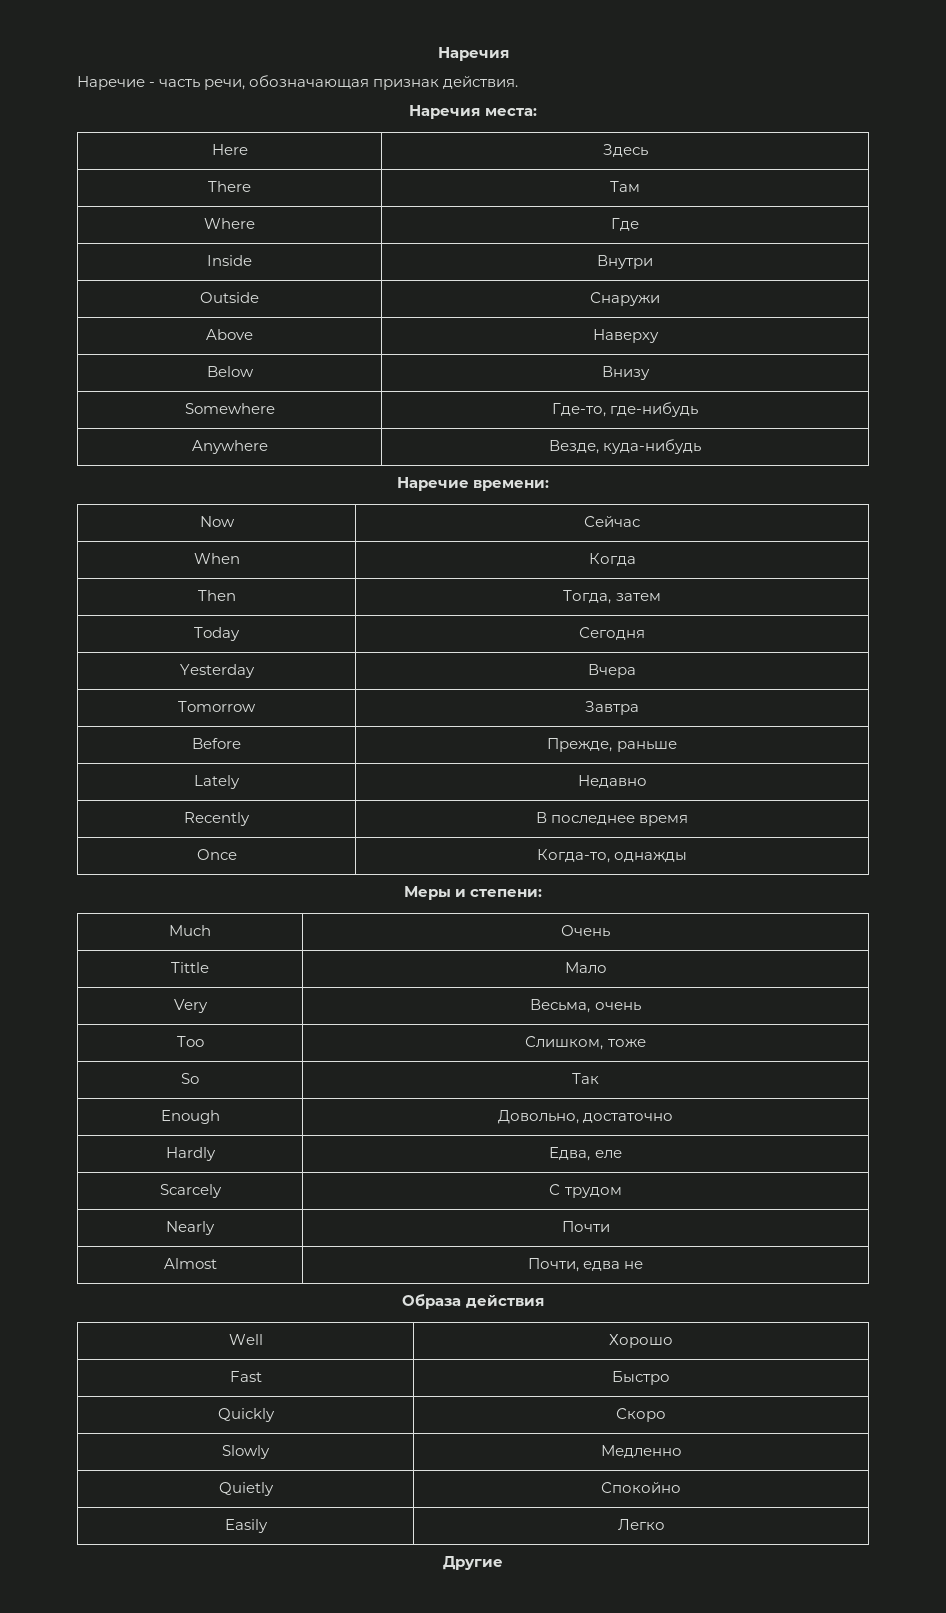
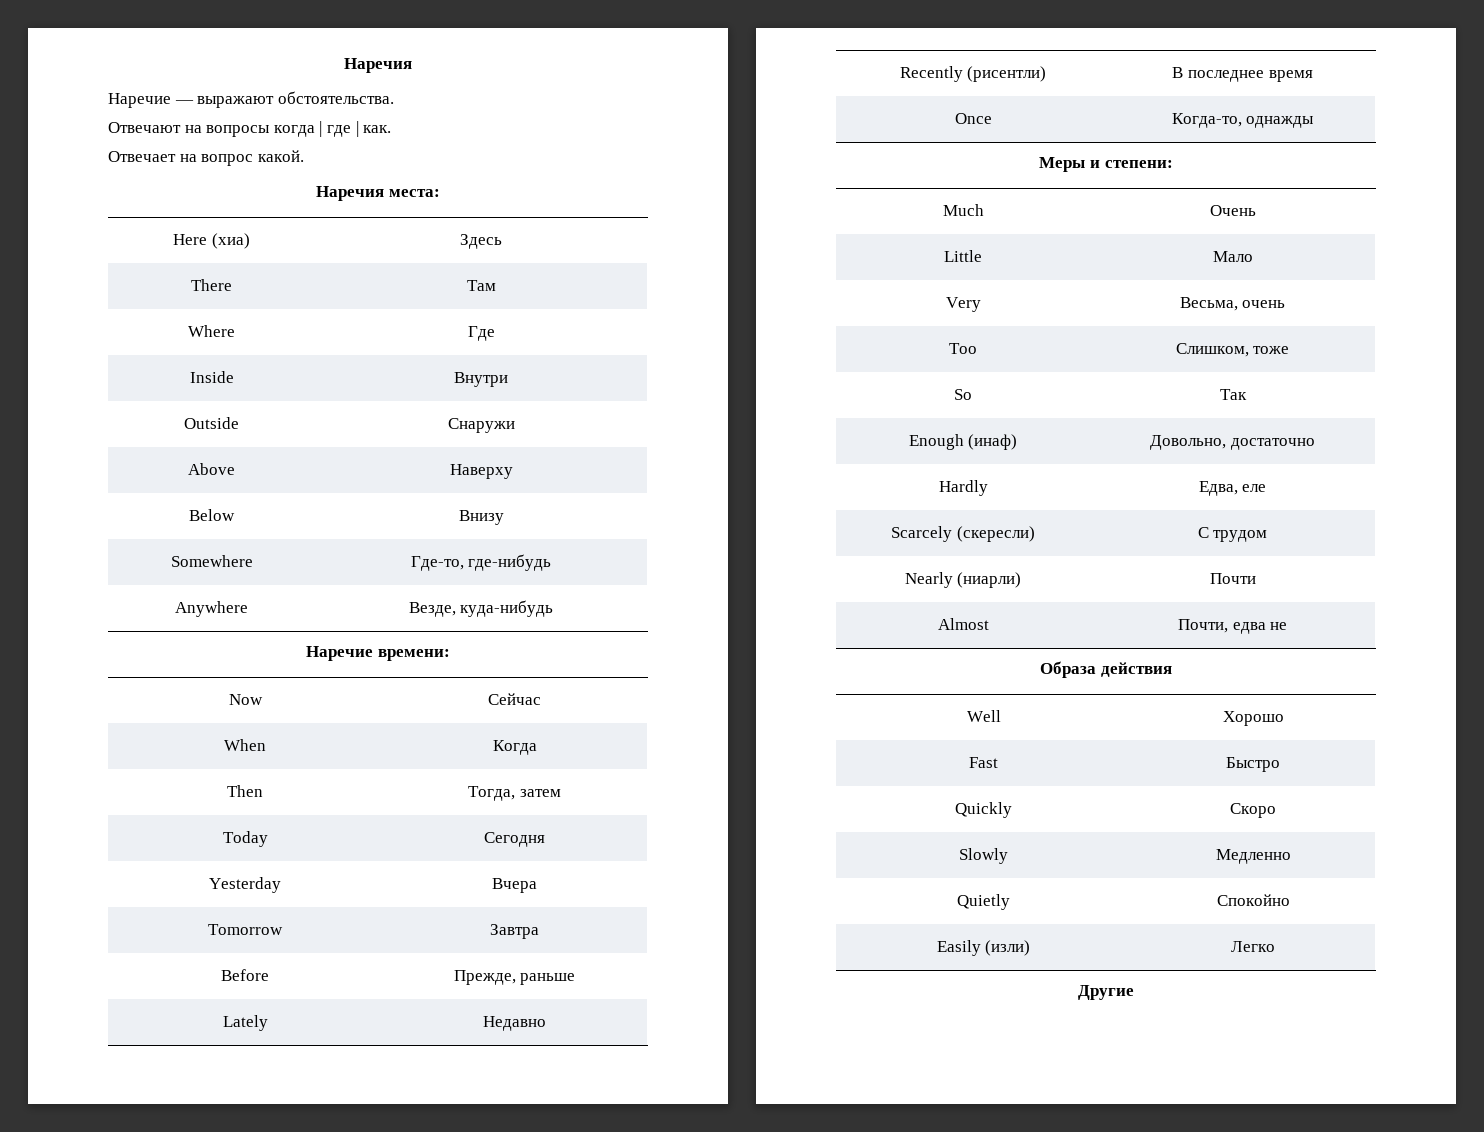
[149,75,519,90] - часть речи, обозначающая признак действия. -> [174,91,394,108] [108,121,392,137] [108,150,304,166] — выражают обстоятельства. // Отвечают на вопросы когда | где | как. // Отвечает на вопрос какой.
(248, 149) none -> [211,233,250,249] (хиа)
(250, 819) none -> [967,66,1047,82] (рисентли)
[171,962,209,973] Tittle -> [944,250,982,262] Little
(220, 1117) none -> [968,434,1018,450] (инаф)
(222, 1191) none -> [956,526,1035,542] (скересли)
(215, 1228) none -> [957,572,1022,588] (ниарли)
(268, 1526) none -> [985,940,1031,956] (изли)

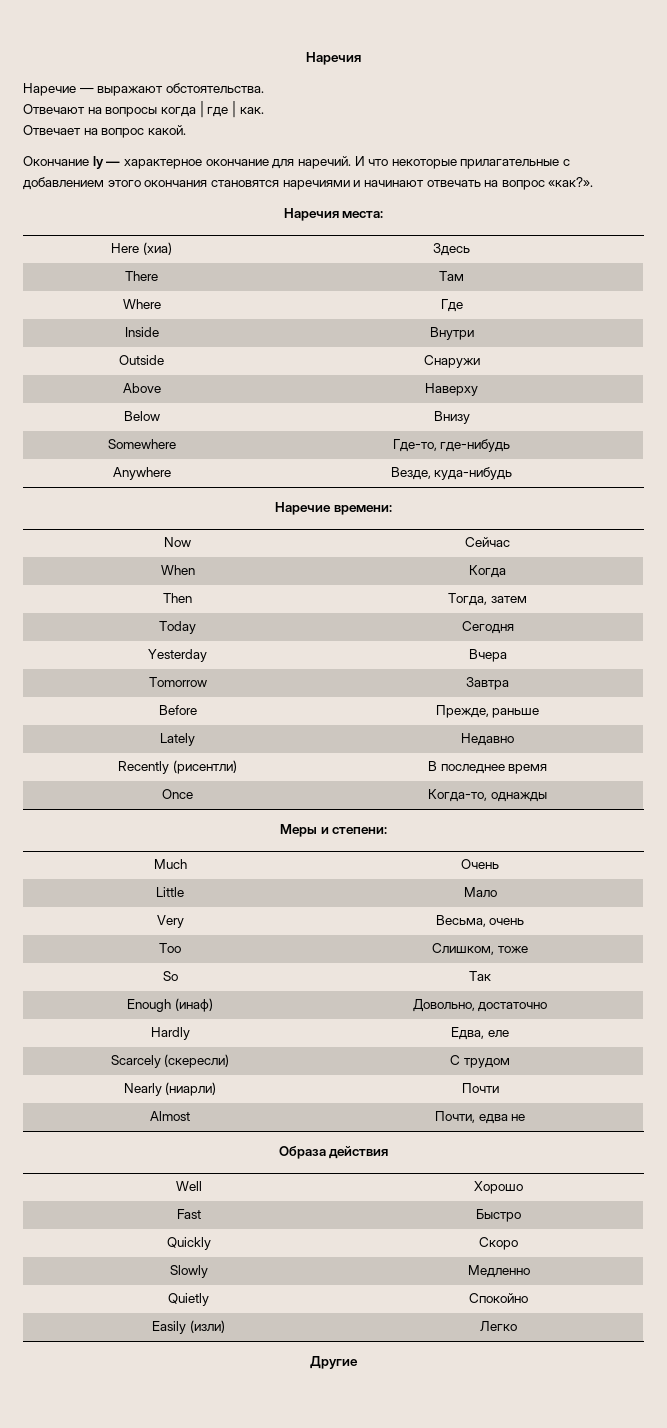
(304, 156) none -> [23,156,571,169] [23,177,594,190] // Окончание ly — характерное окончание для наречий. И что некоторые прилагательные с добавлением этого окончания становятся наречиями и начинают отвечать на вопрос «как?».

